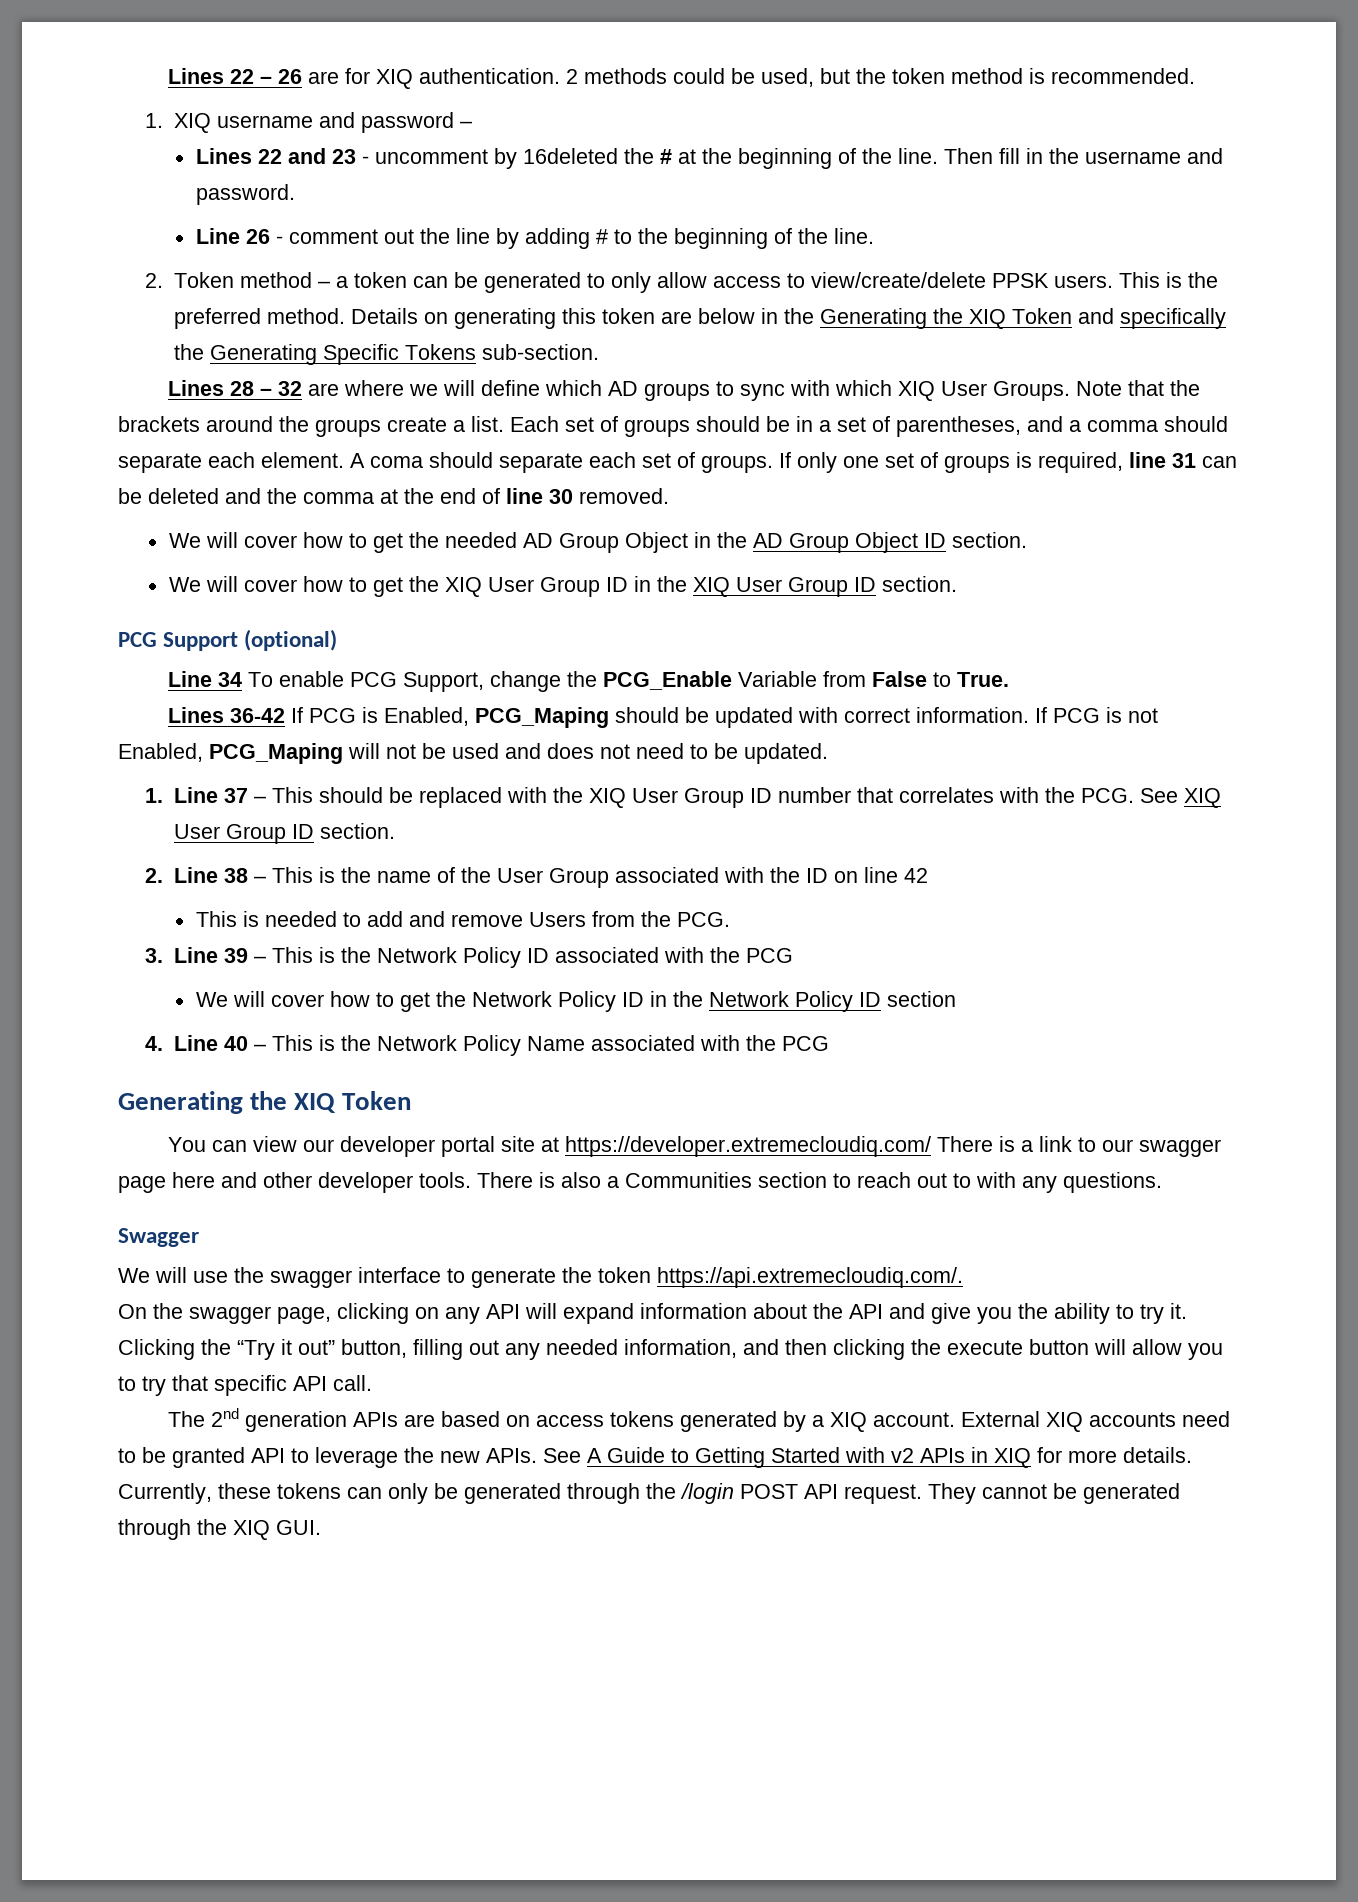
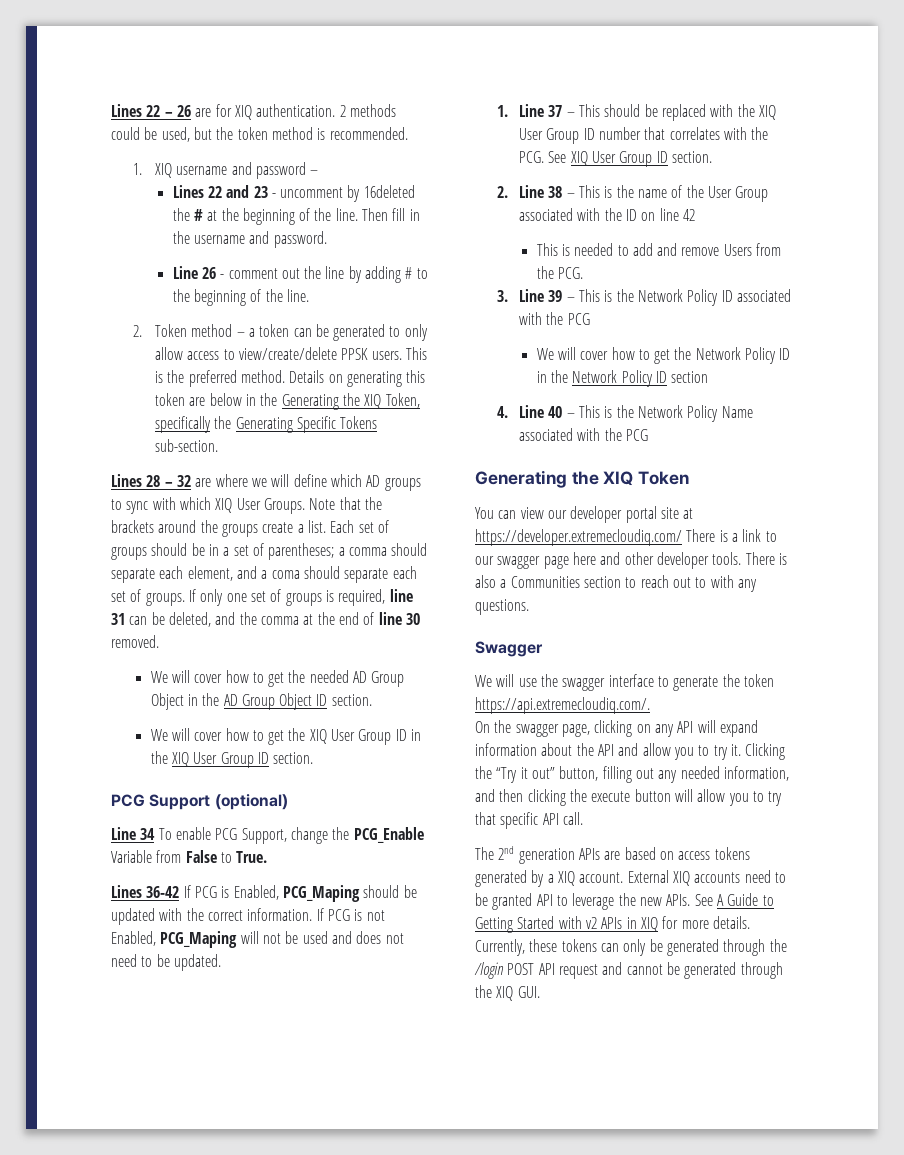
[1011,308,1114,324] Token and -> [385,393,421,408] Token,
[896,416,1063,437] parentheses, and -> [268,543,335,560] parentheses;
[261,452,365,468] element. A -> [187,566,268,581] element, and a
[148,488,219,504] deleted -> [168,612,211,627] deleted,
(838, 715) none -> [186,908,204,921] the
[931,1303,1110,1324] give you the ability -> [642,743,694,760] allow you
[844,1483,976,1504] request. They -> [558,962,623,979] request and

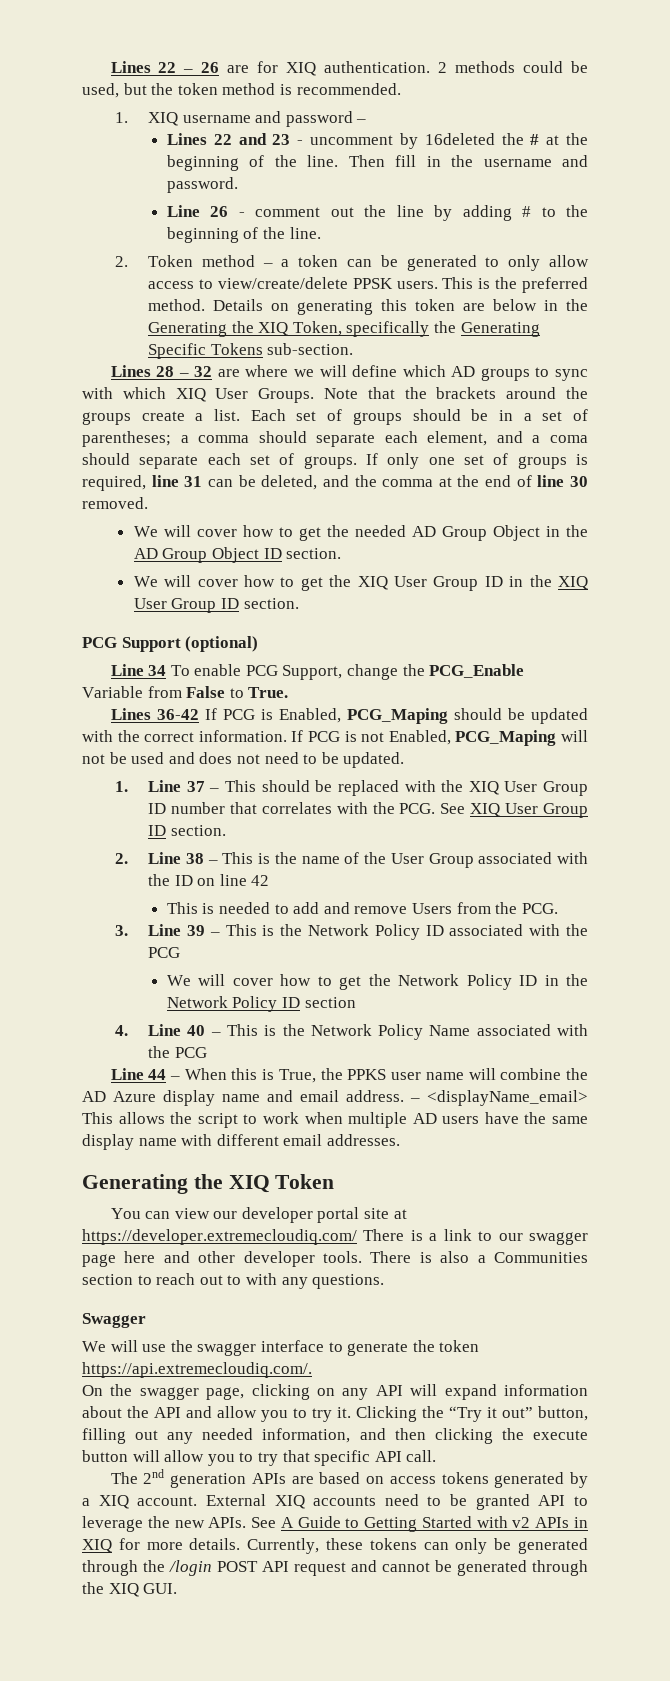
(648, 435) none -> [110,1068,588,1083] [82,1090,588,1106] [82,1112,588,1128] [82,1134,400,1150] // Line 44 – When this is True, the PPKS user name will combine the AD Azure display name and email address. – <displayName_email> This allows the script to work when multiple AD users have the same display name with different email addresses.

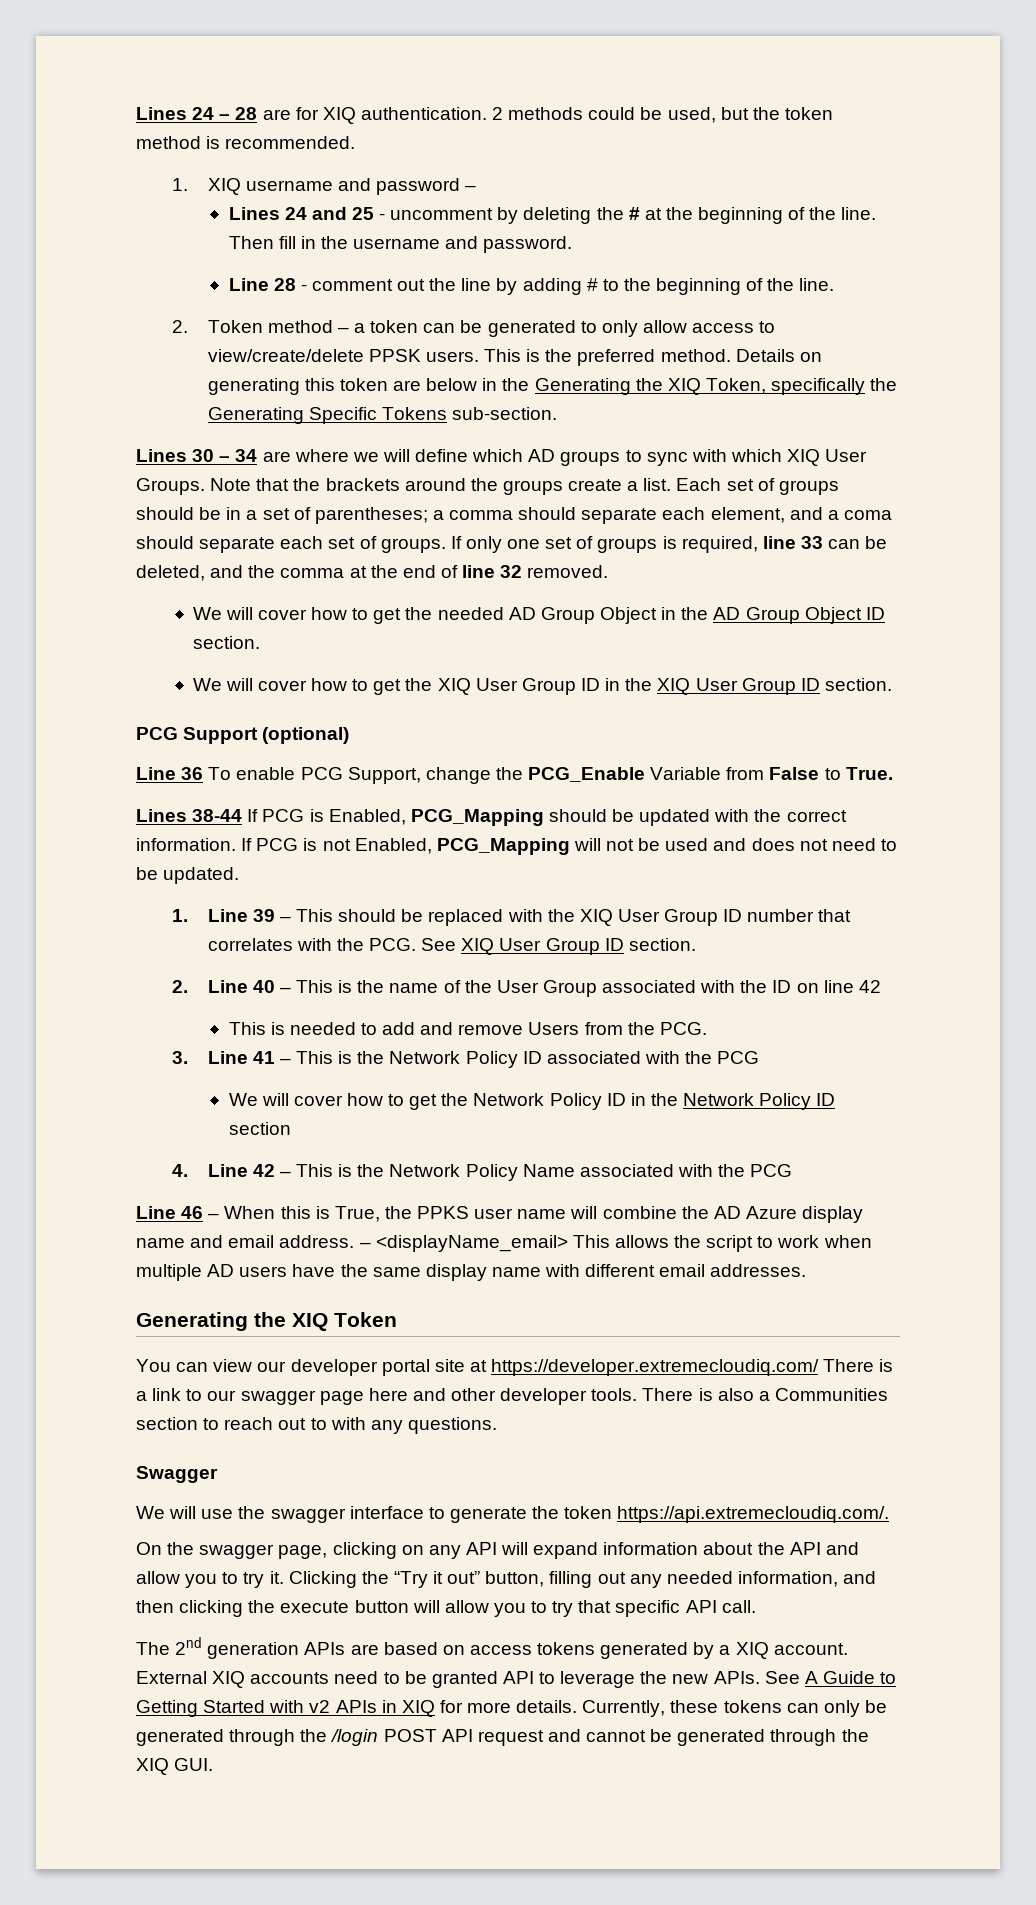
[110,61,220,73] Lines 22 – 26 -> [136,107,258,120] Lines 24 – 28
[213,133,291,145] 22 and 23 -> [284,207,374,220] 24 and 25
[424,133,495,145] 16deleted -> [523,207,592,224] deleting
[210,206,229,217] 26 -> [273,278,296,291] 28
[156,366,213,377] 28 – 32 -> [192,449,258,462] 30 – 34
[184,476,203,487] 31 -> [800,536,823,549] 33
[570,476,589,487] 30 -> [500,565,523,578] 32
[148,665,167,676] 34 -> [181,767,204,780] 36
[156,709,199,720] 36-42 -> [192,809,243,822] 38-44
[346,708,448,724] PCG_Maping -> [410,809,544,826] PCG_Mapping
[455,730,557,746] PCG_Maping -> [436,838,570,855] PCG_Mapping
[186,781,205,792] 37 -> [252,909,275,922] 39
[185,853,204,864] 38 -> [252,980,275,993] 40
[186,925,205,936] 39 -> [252,1051,275,1064] 41
[187,1025,206,1036] 40 -> [252,1164,275,1177] 42
[148,1069,167,1080] 44 -> [181,1206,204,1219] 46

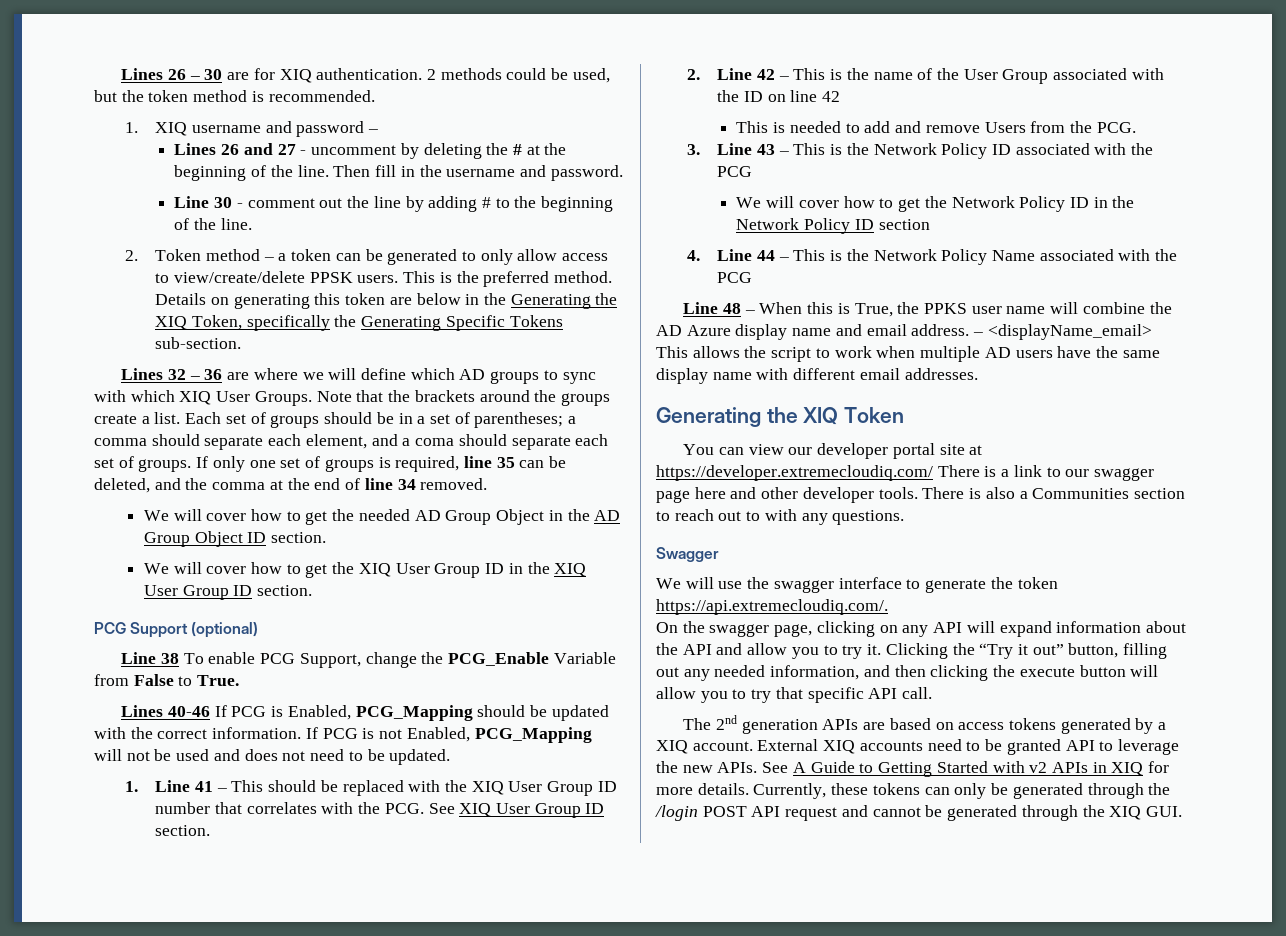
[136,107,258,120] Lines 24 – 28 -> [121,68,223,80] Lines 26 – 30
[284,207,374,220] 24 and 25 -> [221,143,296,155] 26 and 27
[273,278,296,291] 28 -> [214,197,233,208] 30
[192,449,258,462] 30 – 34 -> [167,369,223,380] 32 – 36
[800,536,823,549] 33 -> [496,457,515,468] 35
[500,565,523,578] 32 -> [397,479,416,490] 34
[181,767,204,780] 36 -> [160,653,179,664] 38
[192,809,243,822] 38-44 -> [167,706,210,717] 40-46
[252,909,275,922] 39 -> [194,781,213,792] 41
[252,980,275,993] 40 -> [756,69,775,80] 42
[252,1051,275,1064] 41 -> [756,144,775,155] 43
[252,1164,275,1177] 42 -> [756,250,775,261] 44
[181,1206,204,1219] 46 -> [722,303,741,314] 48

